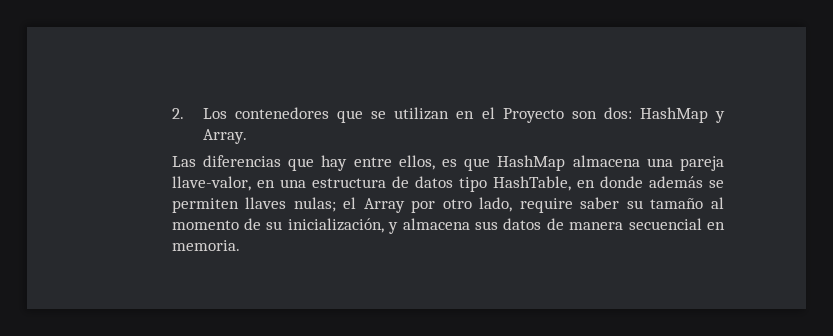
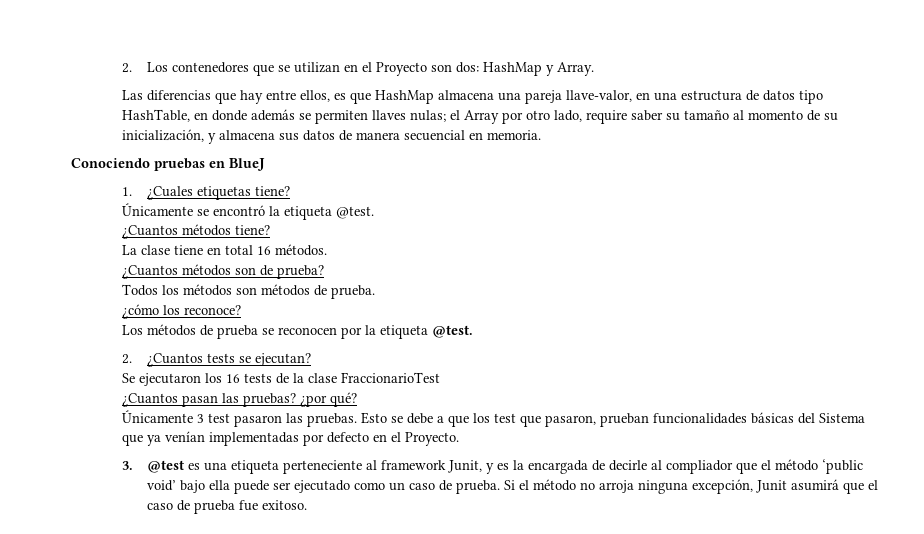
(240, 245) none -> [71,158,265,171] [121,186,290,200] [121,203,374,220] [121,224,270,239] [121,244,327,256] [121,264,324,279] [121,284,375,299] [121,304,241,319] [121,324,473,339] [121,353,311,367] [121,372,440,386] [121,392,357,407] [121,410,865,427] [121,431,459,446] [121,459,863,474] [146,479,878,494] [146,500,307,514] // Conociendo pruebas en BlueJ // 1. ¿Cuales etiquetas tiene? // Únicamente se encontró la etiqueta @test. // ¿Cuantos métodos tiene? // La clase tiene en total 16 métodos. // ¿Cuantos métodos son de prueba? // Todos los métodos son métodos de prueba. // ¿cómo los reconoce? // Los métodos de prueba se reconocen por la etiqueta @test. // 2. ¿Cuantos tests se ejecutan? // Se ejecutaron los 16 tests de la clase FraccionarioTest // ¿Cuantos pasan las pruebas? ¿por qué? // Únicamente 3 test pasaron las pruebas. Esto se debe a que los test que pasaron, prueban funcionalidades básicas del Sistema que ya venían implementadas por defecto en el Proyecto. // 3. @test es una etiqueta perteneciente al framework Junit, y es la encargada de decirle al compliador que el método ‘public void’ bajo ella puede ser ejecutado como un caso de prueba. Si el método no arroja ninguna excepción, Junit asumirá que el caso de prueba fue exitoso.

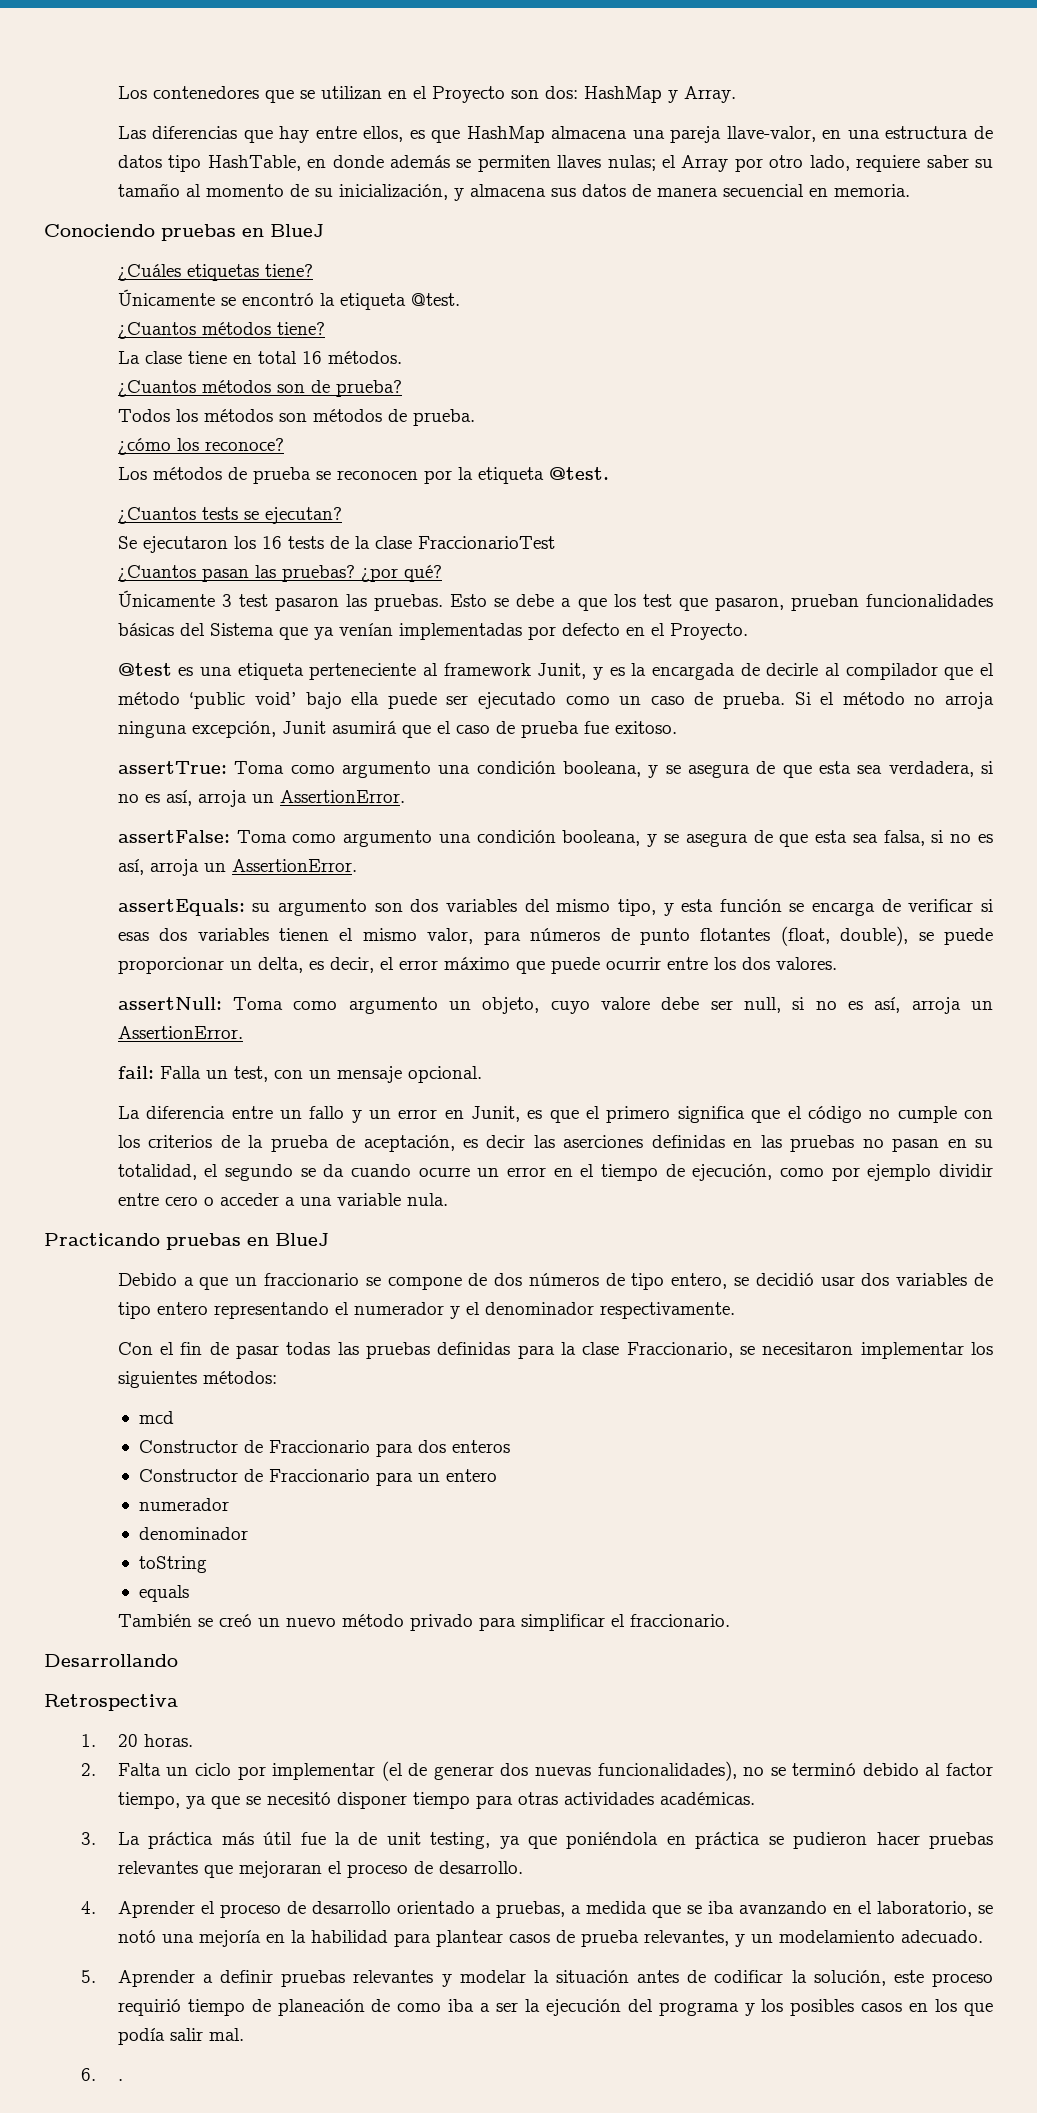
[121,63,132,73] 2. -> (117, 92) none
[585,110,627,124] require -> [856,155,921,172] requiere
[121,186,193,200] 1. ¿Cuales -> [117,264,181,281] ¿Cuáles
[121,354,132,364] 2. -> (609, 473) none
[121,461,133,470] 3. -> (748, 631) none
[665,460,733,474] compliador -> [845,663,938,680] compilador
(307, 505) none -> [117,761,994,778] [117,790,405,807] [117,830,994,847] [117,859,357,876] [117,899,994,916] [117,926,993,946] [117,957,837,974] [117,997,994,1014] [117,1026,243,1039] [117,1066,482,1083] [117,1106,994,1123] [117,1135,993,1152] [117,1164,993,1181] [117,1193,448,1206] [44,1233,329,1250] [117,1273,993,1290] [117,1302,735,1319] [117,1342,994,1359] [117,1371,277,1388] [138,1411,174,1424] [138,1440,510,1457] [138,1469,497,1486] [138,1498,229,1511] [138,1527,248,1540] [138,1556,207,1573] [138,1585,189,1602] [117,1614,730,1631] [44,1654,178,1667] [44,1694,178,1711] [80,1734,193,1747] [80,1761,994,1781] [117,1792,755,1809] [80,1832,993,1849] [117,1861,523,1878] [80,1901,994,1918] [117,1930,983,1947] [80,1970,993,1987] [117,1999,993,2016] [117,2028,244,2045] [80,2068,123,2081] // assertTrue: Toma como argumento una condición booleana, y se asegura de que esta sea verdadera, si no es así, arroja un AssertionError. // assertFalse: Toma como argumento una condición booleana, y se asegura de que esta sea falsa, si no es así, arroja un AssertionError. // assertEquals: su argumento son dos variables del mismo tipo, y esta función se encarga de verificar si esas dos variables tienen el mismo valor, para números de punto flotantes (float, double), se puede proporcionar un delta, es decir, el error máximo que puede ocurrir entre los dos valores. // assertNull: Toma como argumento un objeto, cuyo valore debe ser null, si no es así, arroja un AssertionError. // fail: Falla un test, con un mensaje opcional. // La diferencia entre un fallo y un error en Junit, es que el primero significa que el código no cumple con los criterios de la prueba de aceptación, es decir las aserciones definidas en las pruebas no pasan en su totalidad, el segundo se da cuando ocurre un error en el tiempo de ejecución, como por ejemplo dividir entre cero o acceder a una variable nula. // Practicando pruebas en BlueJ // Debido a que un fraccionario se compone de dos números de tipo entero, se decidió usar dos variables de tipo entero representando el numerador y el denominador respectivamente. // Con el fin de pasar todas las pruebas definidas para la clase Fraccionario, se necesitaron implementar los siguientes métodos: // mcd // Constructor de Fraccionario para dos enteros // Constructor de Fraccionario para un entero // numerador // denominador // toString // equals // También se creó un nuevo método privado para simplificar el fraccionario. // Desarrollando // Retrospectiva // 1. 20 horas. // 2. Falta un ciclo por implementar (el de generar dos nuevas funcionalidades), no se terminó debido al factor tiempo, ya que se necesitó disponer tiempo para otras actividades académicas. // 3. La práctica más útil fue la de unit testing, ya que poniéndola en práctica se pudieron hacer pruebas relevantes que mejoraran el proceso de desarrollo. // 4. Aprender el proceso de desarrollo orientado a pruebas, a medida que se iba avanzando en el laboratorio, se notó una mejoría en la habilidad para plantear casos de prueba relevantes, y un modelamiento adecuado. // 5. Aprender a definir pruebas relevantes y modelar la situación antes de codificar la solución, este proceso requirió tiempo de planeación de como iba a ser la ejecución del programa y los posibles casos en los que podía salir mal. // 6. .

